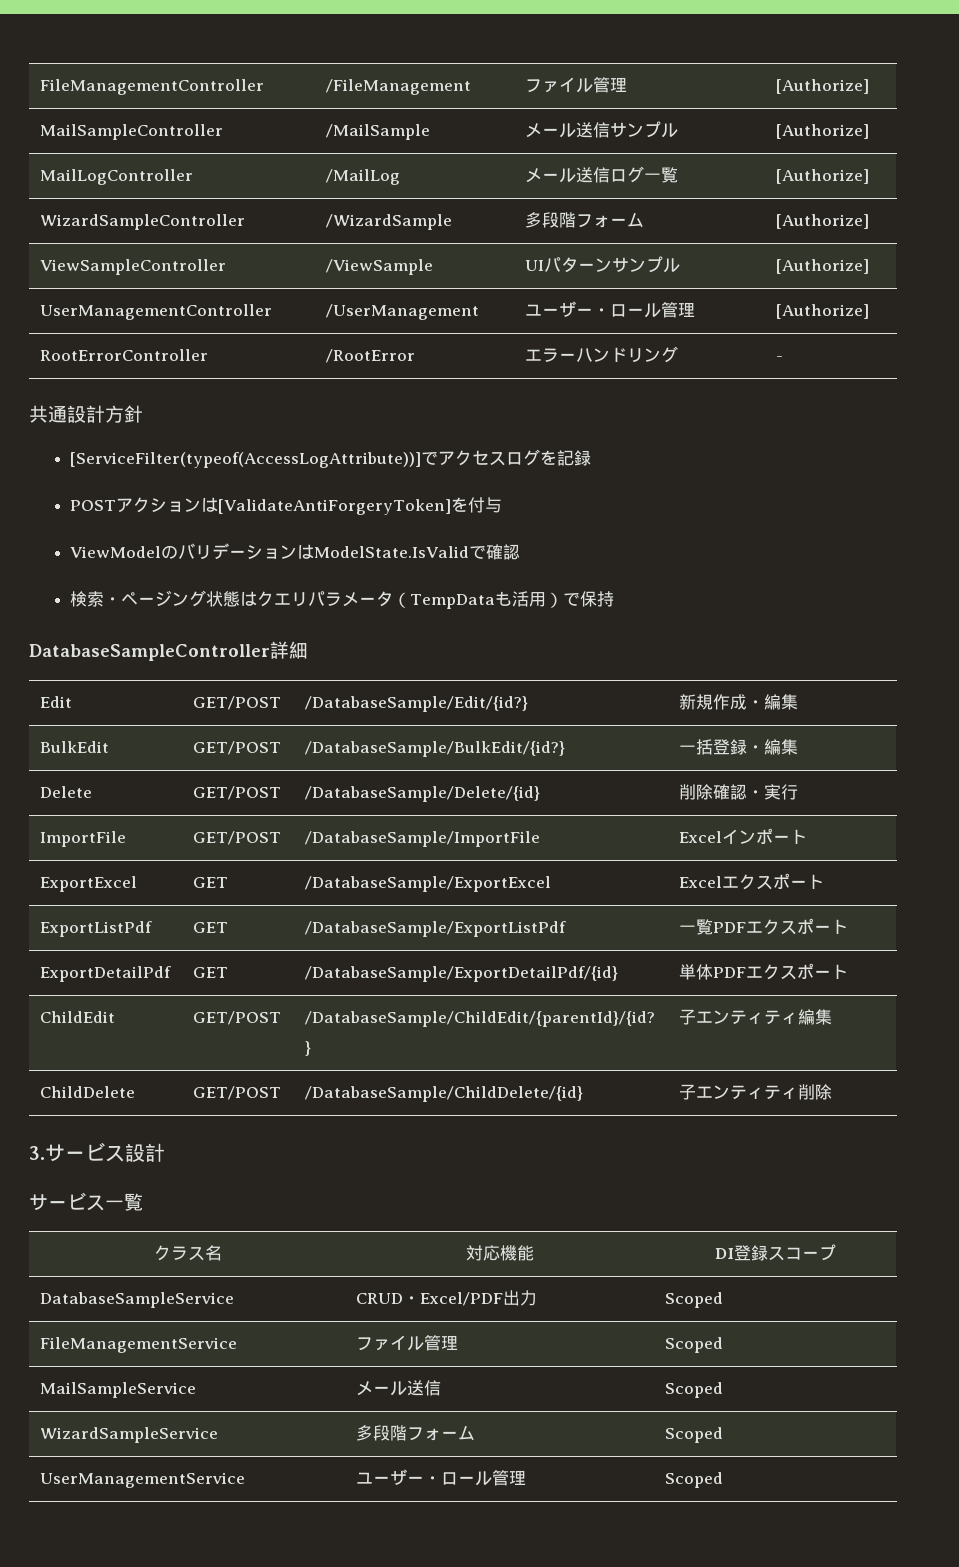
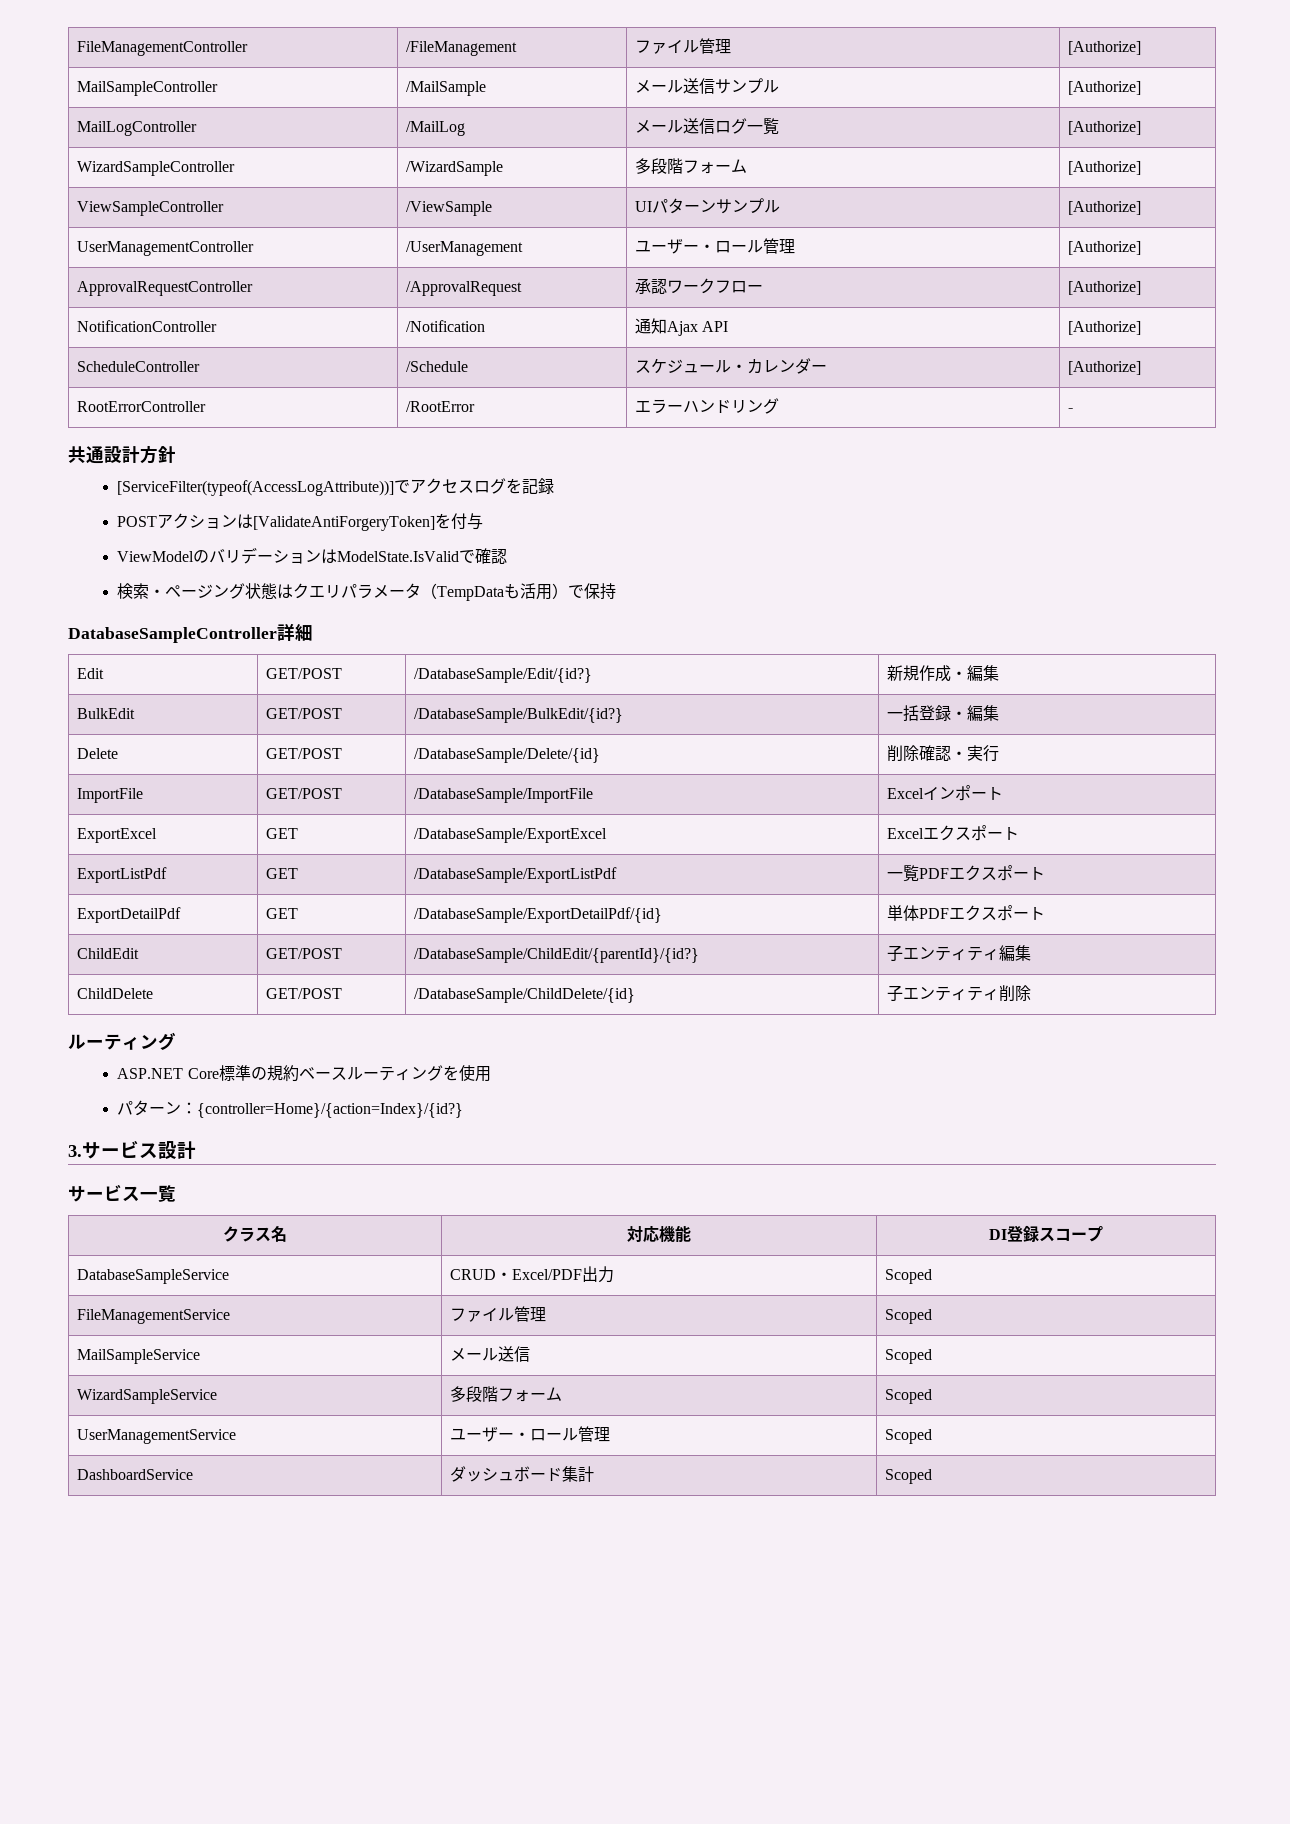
(870, 311) none -> [77,281,254,296] [406,281,523,296] [635,278,764,294] [1068,281,1142,295] [77,320,218,332] [406,320,486,332] [635,318,729,336] [1068,321,1142,335] [77,361,201,372] [406,361,469,372] [635,358,828,374] [1068,361,1142,375] // ApprovalRequestController | /ApprovalRequest | 承認ワークフロー | [Authorize] // NotificationController | /Notification | 通知Ajax API | [Authorize] // ScheduleController | /Schedule | スケジュール・カレンダー | [Authorize]
(833, 1092) none -> [68,1032,176,1050] [117,1065,491,1082] [117,1100,464,1118] // ルーティング // ASP.NET Core標準の規約ベースルーティングを使用 // パターン：{controller=Home}/{action=Index}/{id?}
(724, 1480) none -> [77,1469,194,1480] [450,1466,595,1482] [885,1469,933,1484] // DashboardService | ダッシュボード集計 | Scoped

